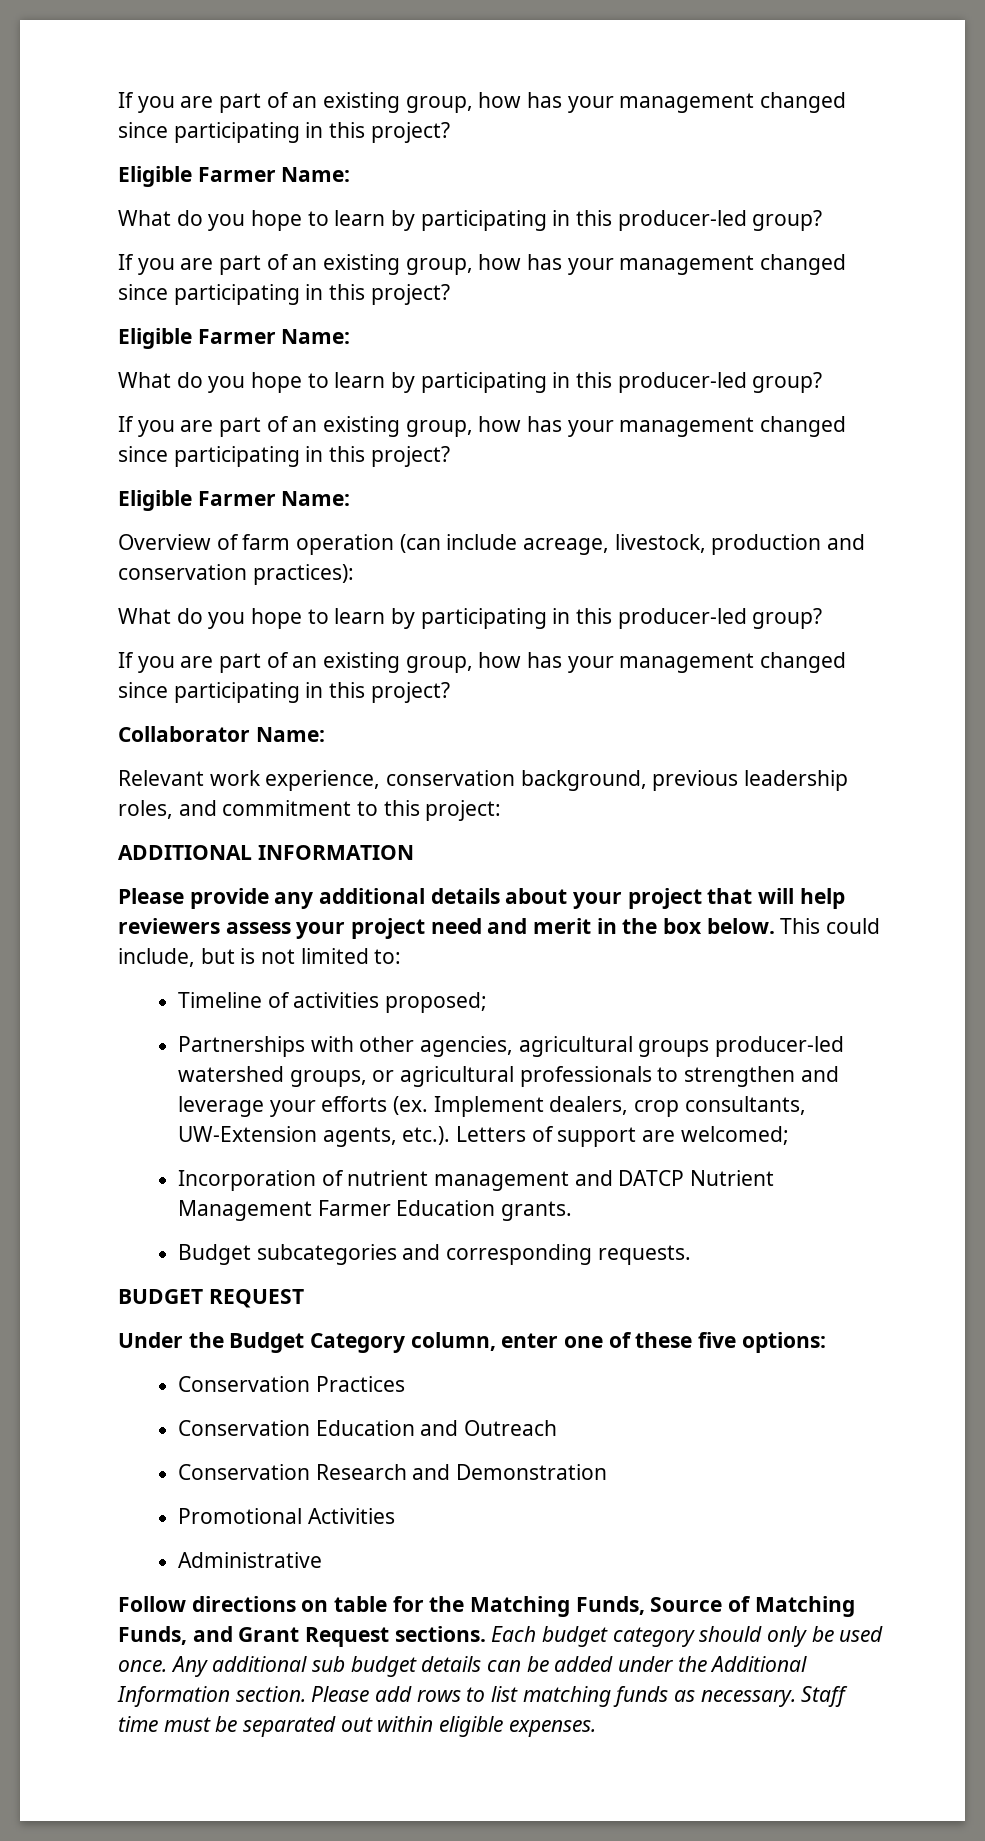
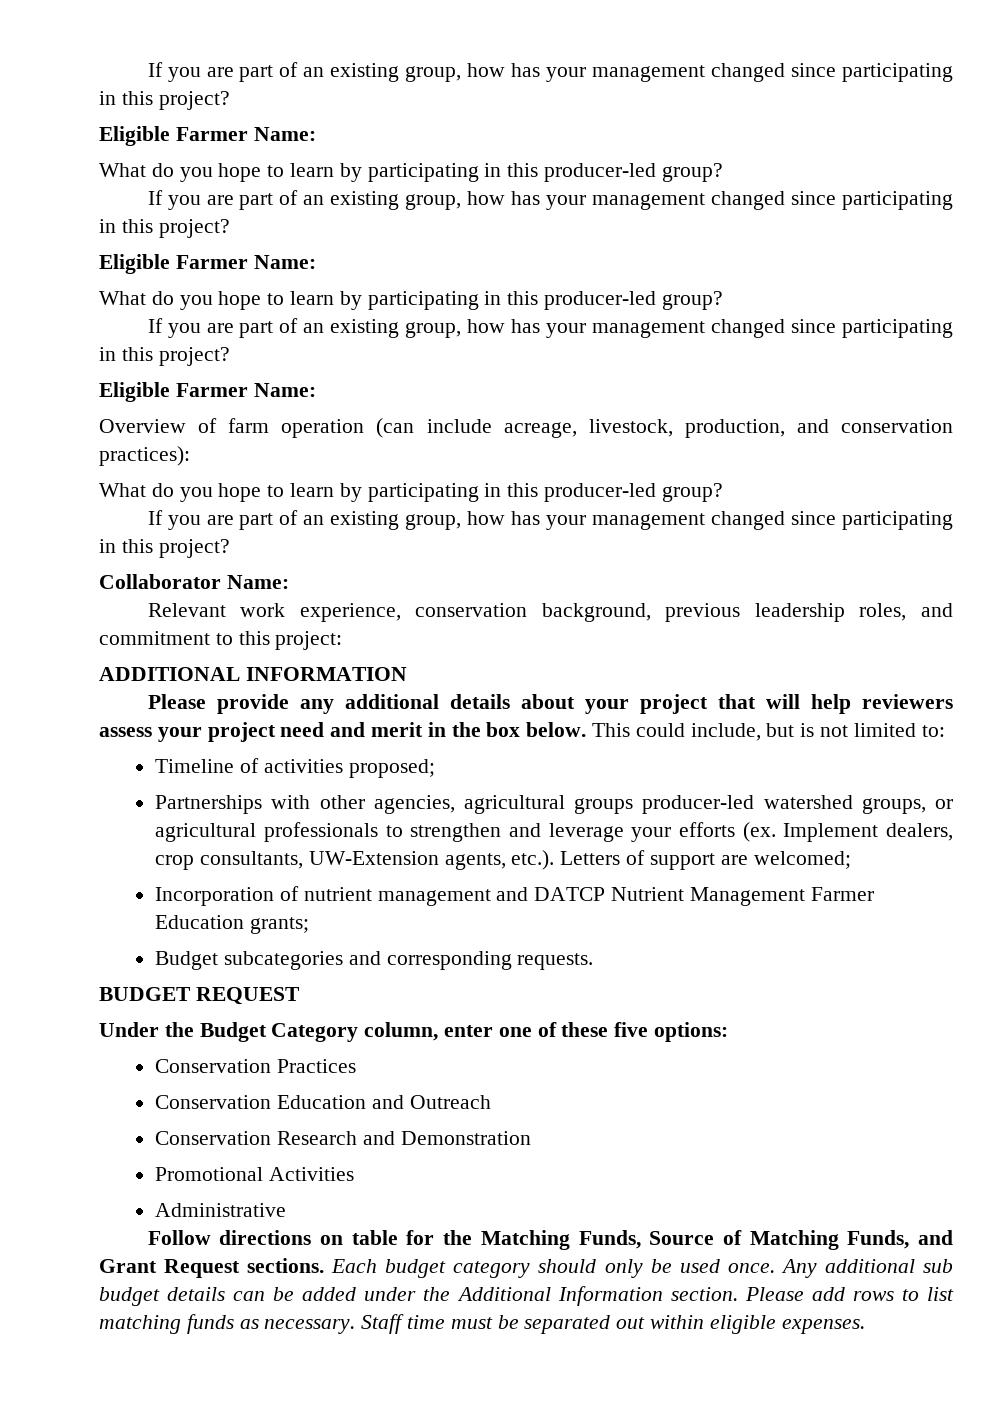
[711,534,822,555] production -> [684,419,785,438] production,
[500,1201,572,1221] grants. -> [250,917,310,934] grants;

